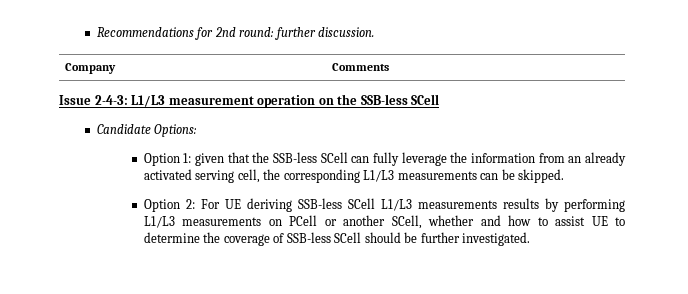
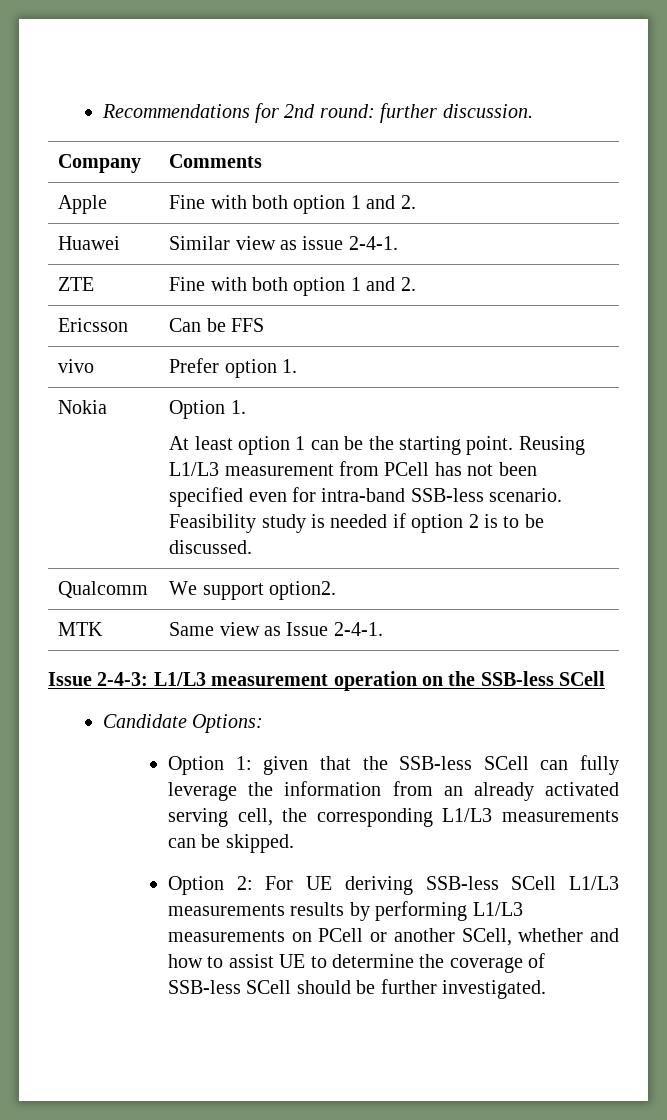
(390, 67) none -> [58,195,108,214] [169,195,416,214] [58,236,121,250] [169,236,398,250] [58,277,95,291] [169,277,416,296] [58,318,129,332] [169,318,264,332] [58,359,95,373] [169,358,297,378] [58,400,108,414] [169,400,246,419] [169,436,585,455] [169,461,537,476] [169,487,563,507] [169,513,544,533] [169,540,253,554] [58,581,149,598] [169,581,336,600] [58,622,104,636] [169,622,383,636] // Apple | Fine with both option 1 and 2. // Huawei | Similar view as issue 2-4-1. // ZTE | Fine with both option 1 and 2. // Ericsson | Can be FFS // vivo | Prefer option 1. // Nokia | Option 1. // At least option 1 can be the starting point. Reusing L1/L3 measurement from PCell has not been specified even for intra-band SSB-less scenario. Feasibility study is needed if option 2 is to be discussed. // Qualcomm | We support option2. // MTK | Same view as Issue 2-4-1.

